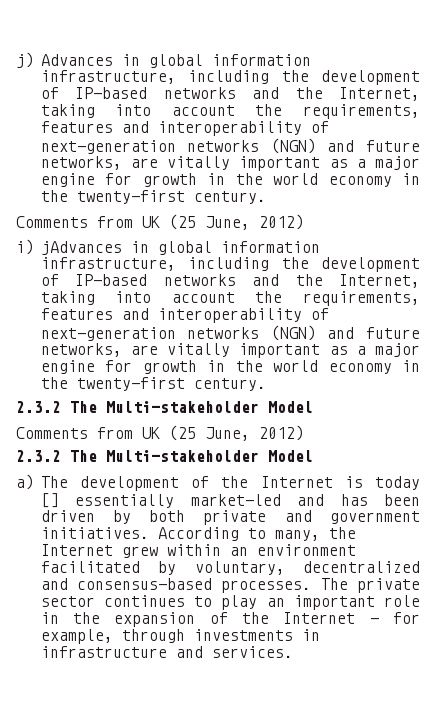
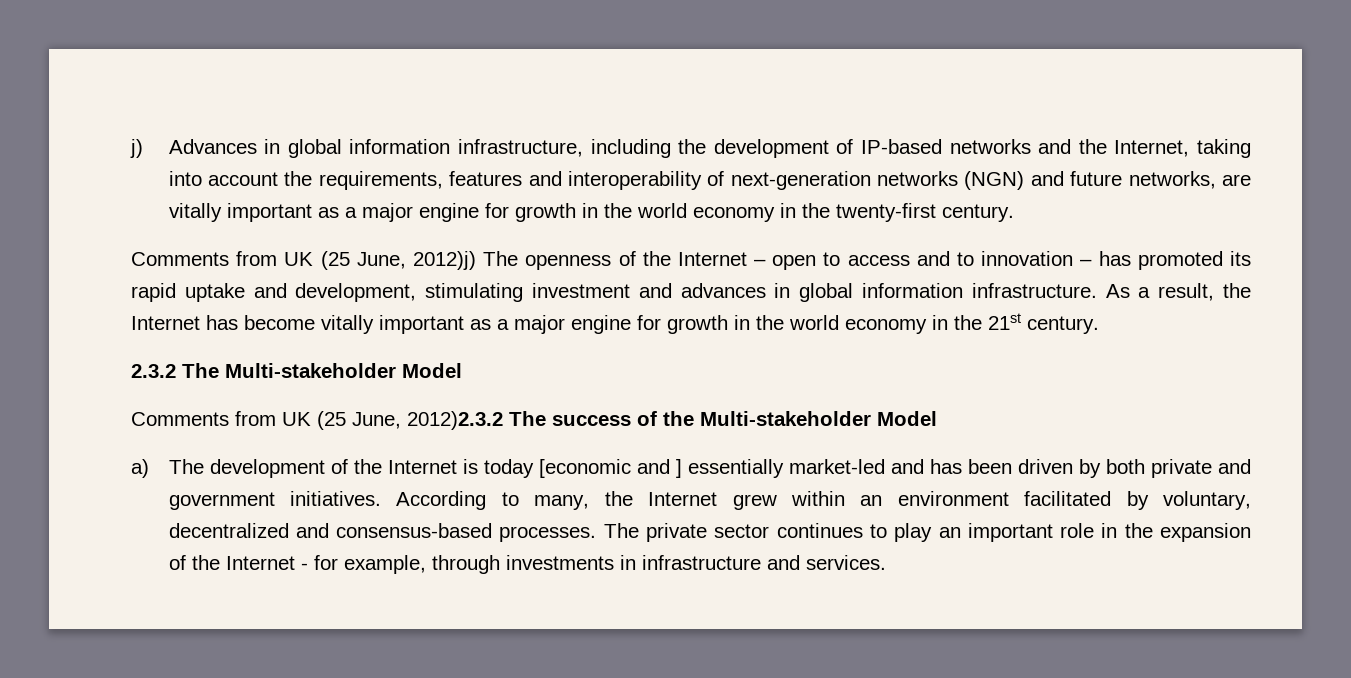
[259,214,304,230] [16,239,320,255] [40,257,420,272] [40,274,420,288] [40,291,420,306] [40,308,329,323] [40,325,420,341] [40,343,158,357] 2012) // i) jAdvances in global information infrastructure, including the development of IP-based networks and the Internet, taking into account the requirements, features and interoperability of next-generation networks (NGN) and future networks, are -> [412,251,1251,270] [131,283,1251,302] [131,315,315,330] 2012)j) The openness of the Internet – open to access and to innovation – has promoted its rapid uptake and development, stimulating investment and advances in global information infrastructure. As a result, the Internet has become
[76,377,185,391] twenty-first -> [988,313,1021,330] 21st
[259,425,304,441] [16,450,97,462] 2012) // 2.3.2 The -> [407,411,694,430] 2012)2.3.2 The success of the
[40,493,59,508] [] -> [538,459,682,478] [economic and ]

